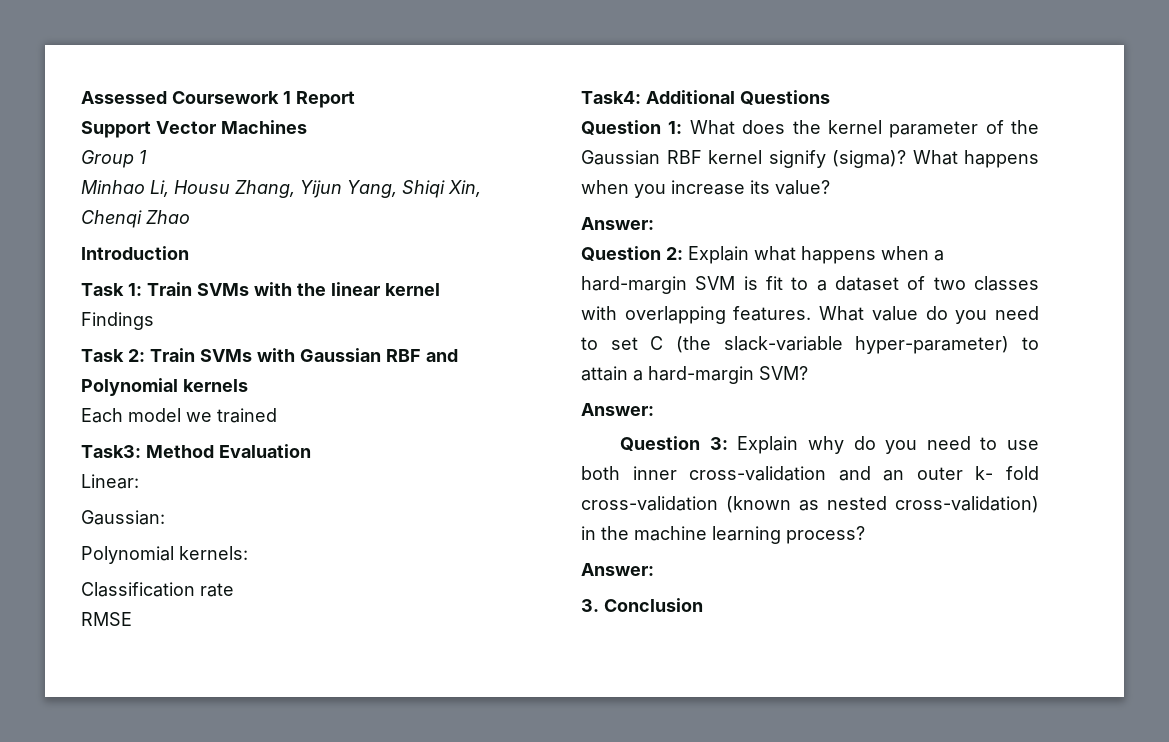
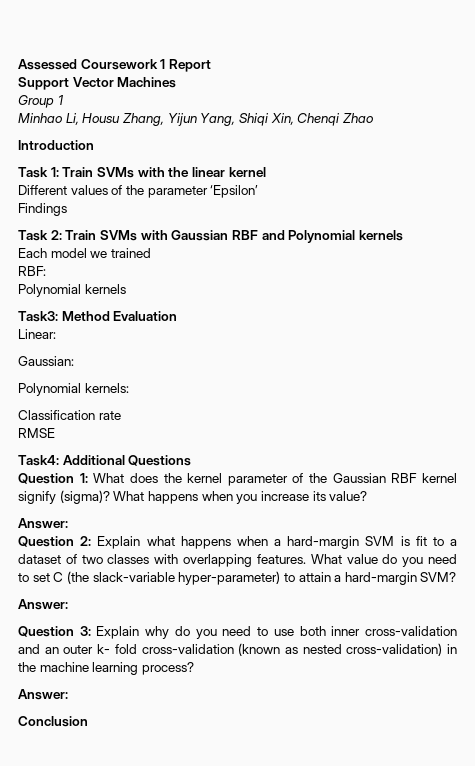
(440, 289) none -> [18,185,259,198] // Different values of the parameter ‘Epsilon’
(277, 415) none -> [18,266,46,276] [18,284,126,297] // RBF: // Polynomial kernels
[581,599,599,612] 3. -> (68, 694) none

